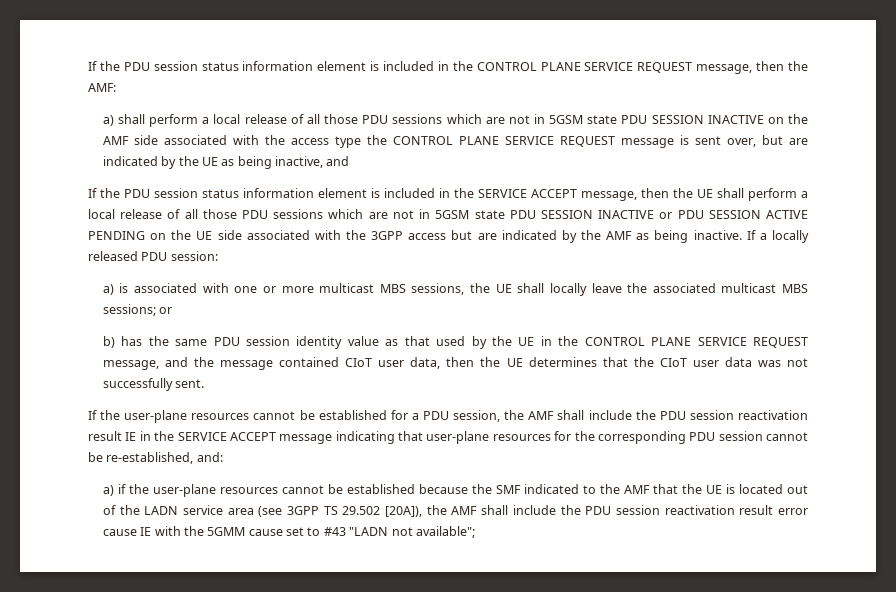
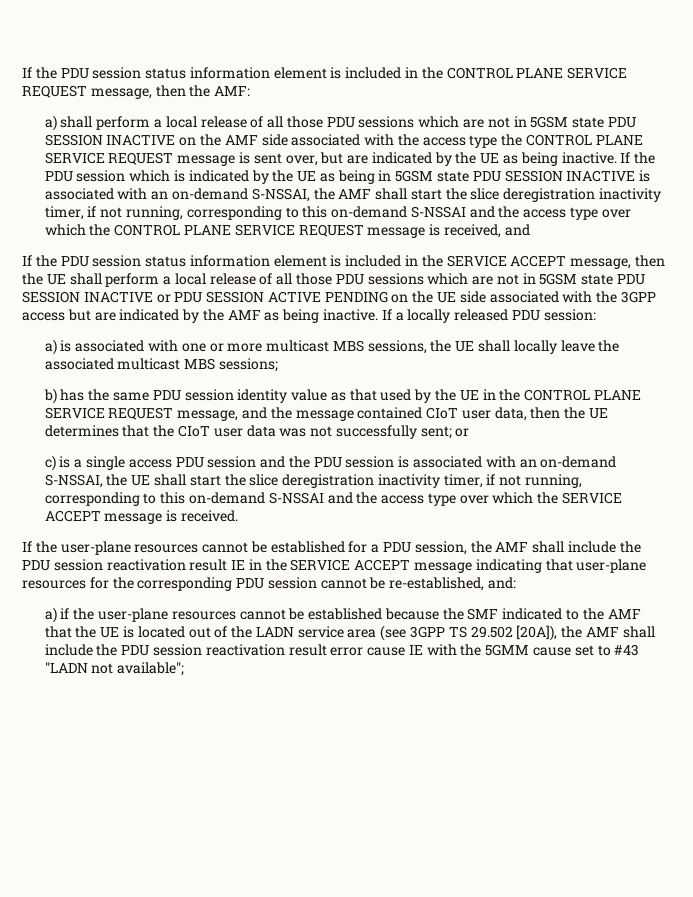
[275,156,324,168] inactive, -> [561,152,656,164] [44,170,651,184] [44,188,662,202] [44,206,631,220] [44,224,501,238] inactive. If the PDU session which is indicated by the UE as being in 5GSM state PDU SESSION INACTIVE is associated with an on-demand S-NSSAI, the AMF shall start the slice deregistration inactivity timer, if not running, corresponding to this on-demand S-NSSAI and the access type over which the CONTROL PLANE SERVICE REQUEST message is received,
[159,307,173,314] or -> (279, 365) none
[175,379,205,388] sent. -> [420,426,470,439] [44,455,617,471] [44,474,583,488] [44,492,623,506] [44,510,239,524] sent; or // c) is a single access PDU session and the PDU session is associated with an on-demand S-NSSAI, the UE shall start the slice deregistration inactivity timer, if not running, corresponding to this on-demand S-NSSAI and the access type over which the SERVICE ACCEPT message is received.

